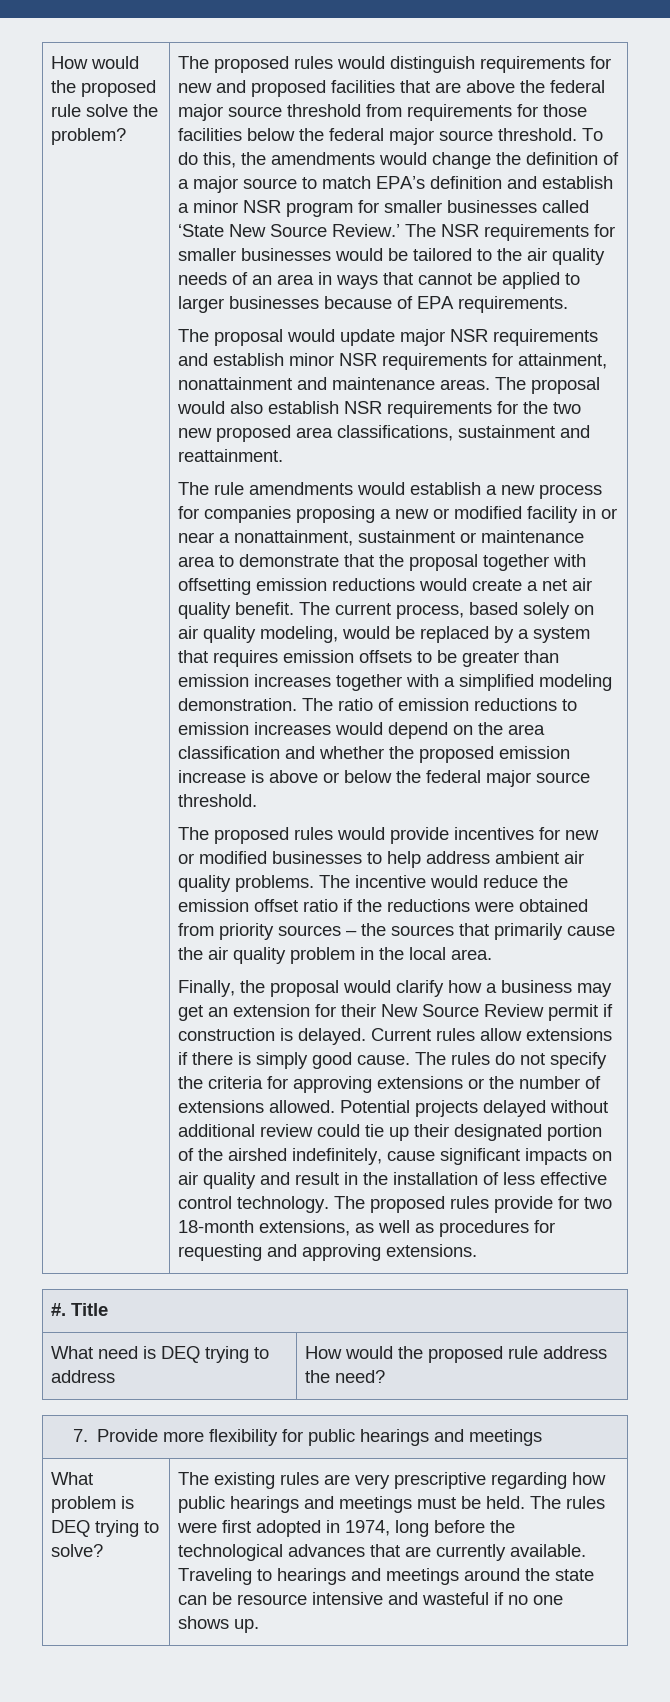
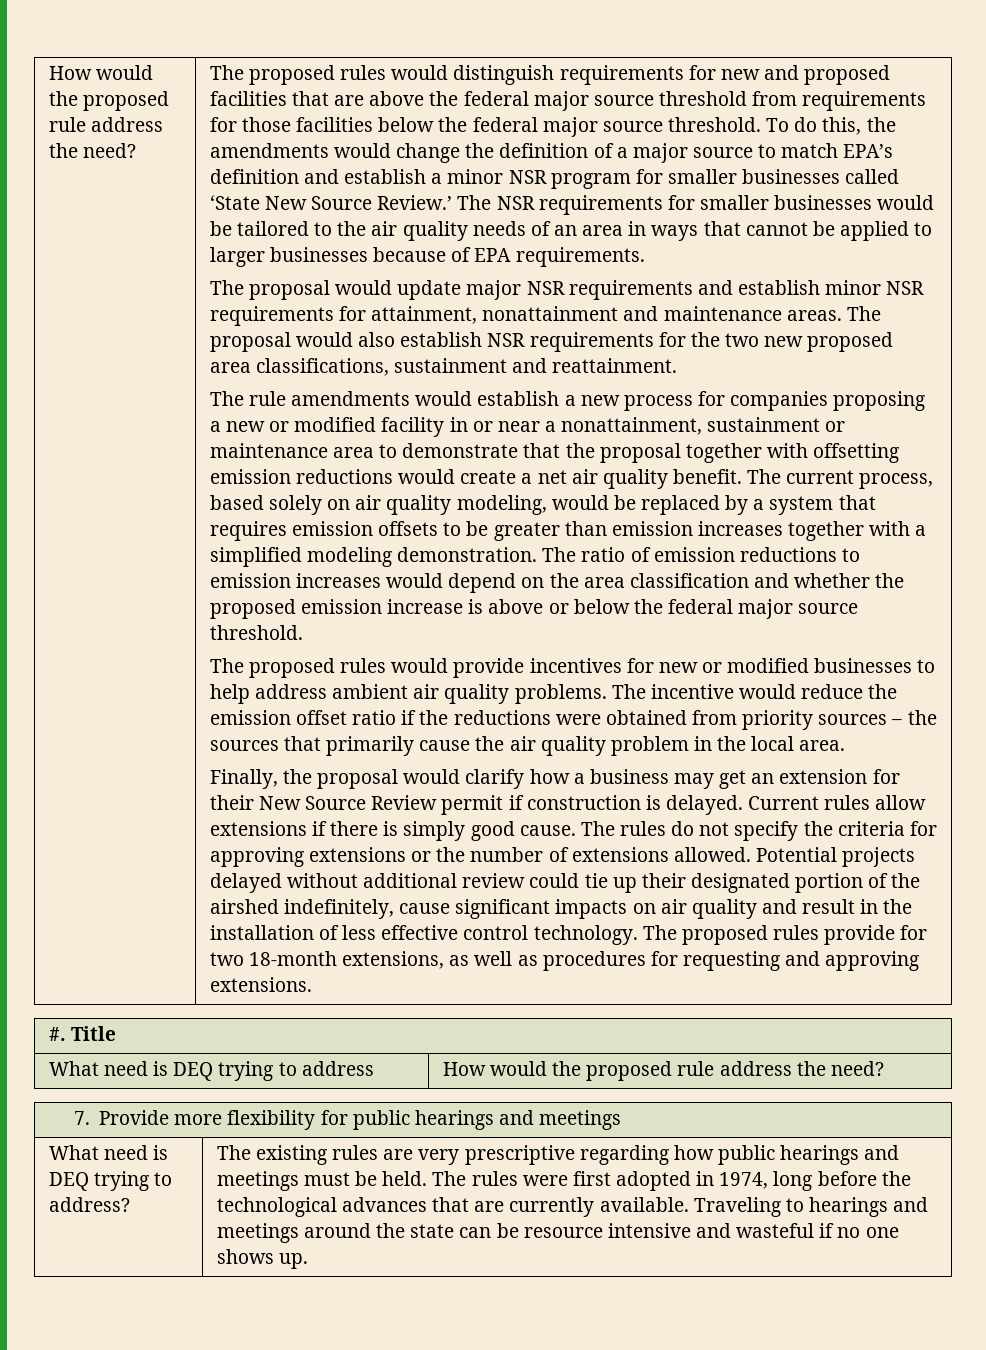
[51,56,140,69] [51,80,157,97] [51,104,159,117] [51,128,127,145] How would the proposed rule solve the problem? -> [48,65,154,80] [48,91,170,111] [48,117,164,132] [48,143,137,158] How would the proposed rule address the need?
[51,1496,135,1513] [51,1520,160,1537] [51,1544,104,1557] problem is DEQ trying to solve? -> [104,1145,169,1160] [48,1171,173,1191] [48,1197,130,1212] need is DEQ trying to address?

